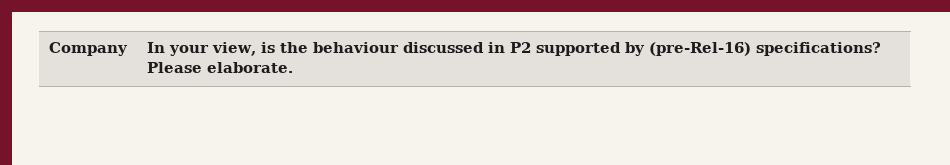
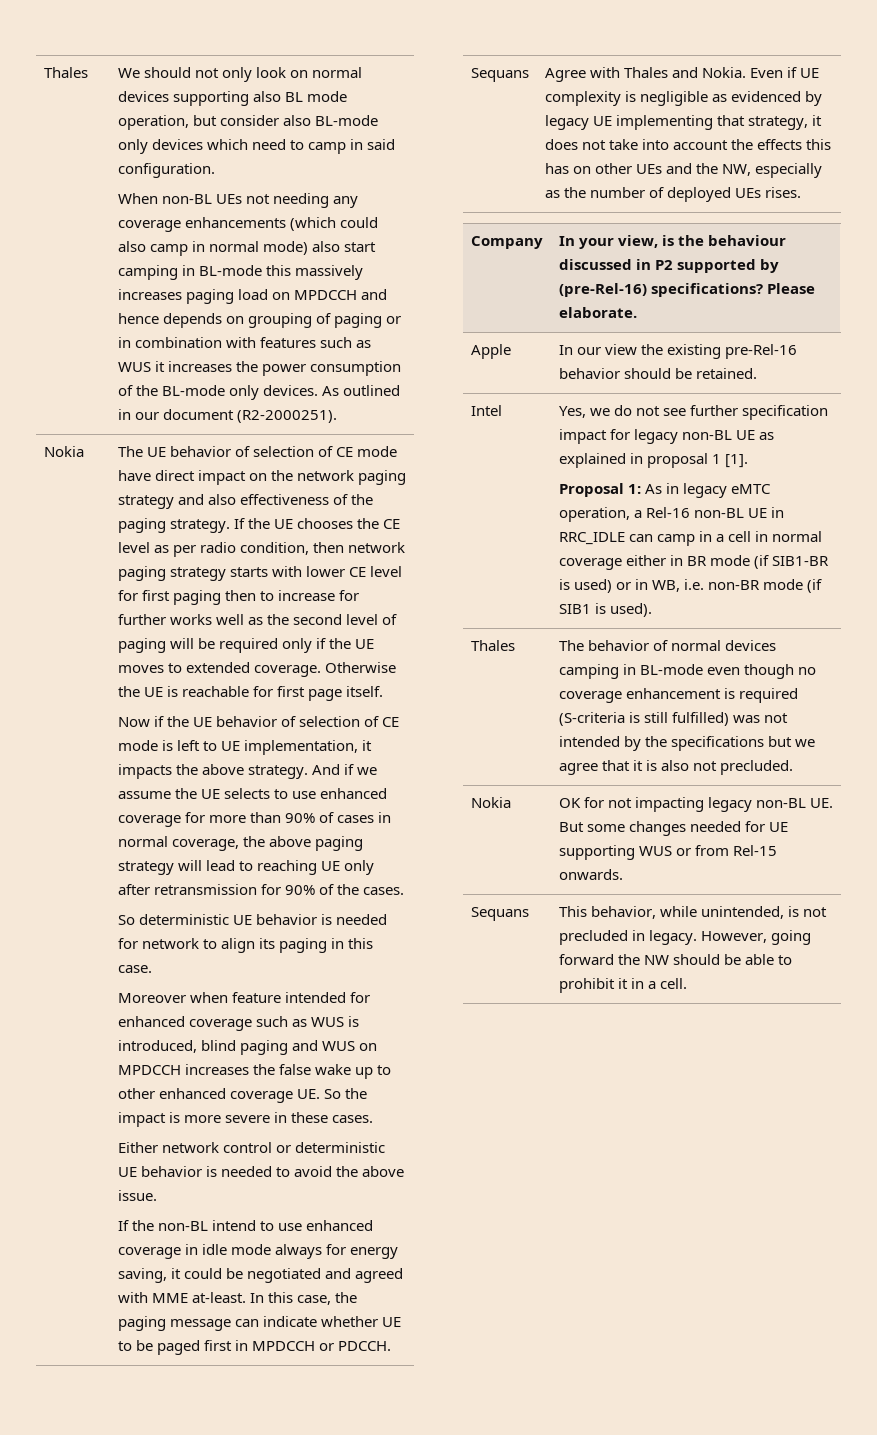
(48, 49) none -> [43,67,88,78] [117,67,363,82] [117,91,347,106] [117,115,378,130] [117,139,396,154] [117,163,215,178] [117,193,359,208] [117,217,378,232] [117,241,377,256] [117,265,363,280] [117,289,388,304] [117,313,402,328] [117,337,372,348] [117,361,402,376] [117,385,401,400] [117,409,337,423] [43,446,84,457] [117,446,398,457] [117,470,407,485] [117,494,374,509] [117,518,401,533] [117,542,406,557] [117,566,403,581] [117,590,360,605] [117,614,398,625] [117,638,375,653] [117,662,396,677] [117,686,384,701] [117,716,400,727] [117,740,373,755] [117,764,378,779] [117,788,388,799] [117,812,392,827] [117,836,363,851] [117,860,375,875] [117,884,405,895] [117,914,388,925] [117,938,374,953] [117,965,152,973] [117,992,370,1003] [117,1016,360,1031] [117,1040,378,1055] [117,1064,392,1079] [117,1088,368,1103] [117,1112,374,1127] [117,1142,385,1153] [117,1166,405,1177] [117,1190,157,1201] [117,1220,374,1231] [117,1244,399,1259] [117,1268,404,1283] [117,1292,358,1305] [117,1316,402,1331] [117,1340,392,1355] [470,68,529,82] [544,67,820,82] [544,91,823,106] [544,115,823,130] [544,139,832,150] [544,163,823,178] [544,187,802,202] Thales | We should not only look on normal devices supporting also BL mode operation, but consider also BL-mode only devices which need to camp in said configuration. // When non-BL UEs not needing any coverage enhancements (which could also camp in normal mode) also start camping in BL-mode this massively increases paging load on MPDCCH and hence depends on grouping of paging or in combination with features such as WUS it increases the power consumption of the BL-mode only devices. As outlined in our document (R2-2000251). // Nokia | The UE behavior of selection of CE mode have direct impact on the network paging strategy and also effectiveness of the paging strategy. If the UE chooses the CE level as per radio condition, then network paging strategy starts with lower CE level for first paging then to increase for further works well as the second level of paging will be required only if the UE moves to extended coverage. Otherwise the UE is reachable for first page itself. // Now if the UE behavior of selection of CE mode is left to UE implementation, it impacts the above strategy. And if we assume the UE selects to use enhanced coverage for more than 90% of cases in normal coverage, the above paging strategy will lead to reaching UE only after retransmission for 90% of the cases. // So deterministic UE behavior is needed for network to align its paging in this case. // Moreover when feature intended for enhanced coverage such as WUS is introduced, blind paging and WUS on MPDCCH increases the false wake up to other enhanced coverage UE. So the impact is more severe in these cases. // Either network control or deterministic UE behavior is needed to avoid the above issue. // If the non-BL intend to use enhanced coverage in idle mode always for energy saving, it could be negotiated and agreed with MME at-least. In this case, the paging message can indicate whether UE to be paged first in MPDCCH or PDCCH. // Sequans | Agree with Thales and Nokia. Even if UE complexity is negligible as evidenced by legacy UE implementing that strategy, it does not take into account the effects this has on other UEs and the NW, especially as the number of deployed UEs rises. //
(293, 67) none -> [470,344,511,359] [558,344,798,359] [558,368,757,379] [470,405,502,416] [558,405,829,420] [558,429,775,444] [558,453,748,468] [558,483,772,498] [558,507,785,522] [558,531,823,546] [558,555,830,570] [558,579,823,593] [558,603,652,617] [470,640,515,651] [558,640,776,651] [558,664,817,679] [558,688,798,703] [558,712,789,726] [558,736,816,751] [558,760,794,775] [470,797,511,808] [558,797,834,812] [558,821,789,836] [558,845,777,860] [558,869,623,880] [470,907,529,921] [558,906,828,919] [558,930,811,945] [558,954,793,965] [558,978,687,993] // Apple | In our view the existing pre-Rel-16 behavior should be retained. // Intel | Yes, we do not see further specification impact for legacy non-BL UE as explained in proposal 1 [1]. // Proposal 1: As in legacy eMTC operation, a Rel-16 non-BL UE in RRC_IDLE can camp in a cell in normal coverage either in BR mode (if SIB1-BR is used) or in WB, i.e. non-BR mode (if SIB1 is used). // Thales | The behavior of normal devices camping in BL-mode even though no coverage enhancement is required (S-criteria is still fulfilled) was not intended by the specifications but we agree that it is also not precluded. // Nokia | OK for not impacting legacy non-BL UE. But some changes needed for UE supporting WUS or from Rel-15 onwards. // Sequans | This behavior, while unintended, is not precluded in legacy. However, going forward the NW should be able to prohibit it in a cell.

